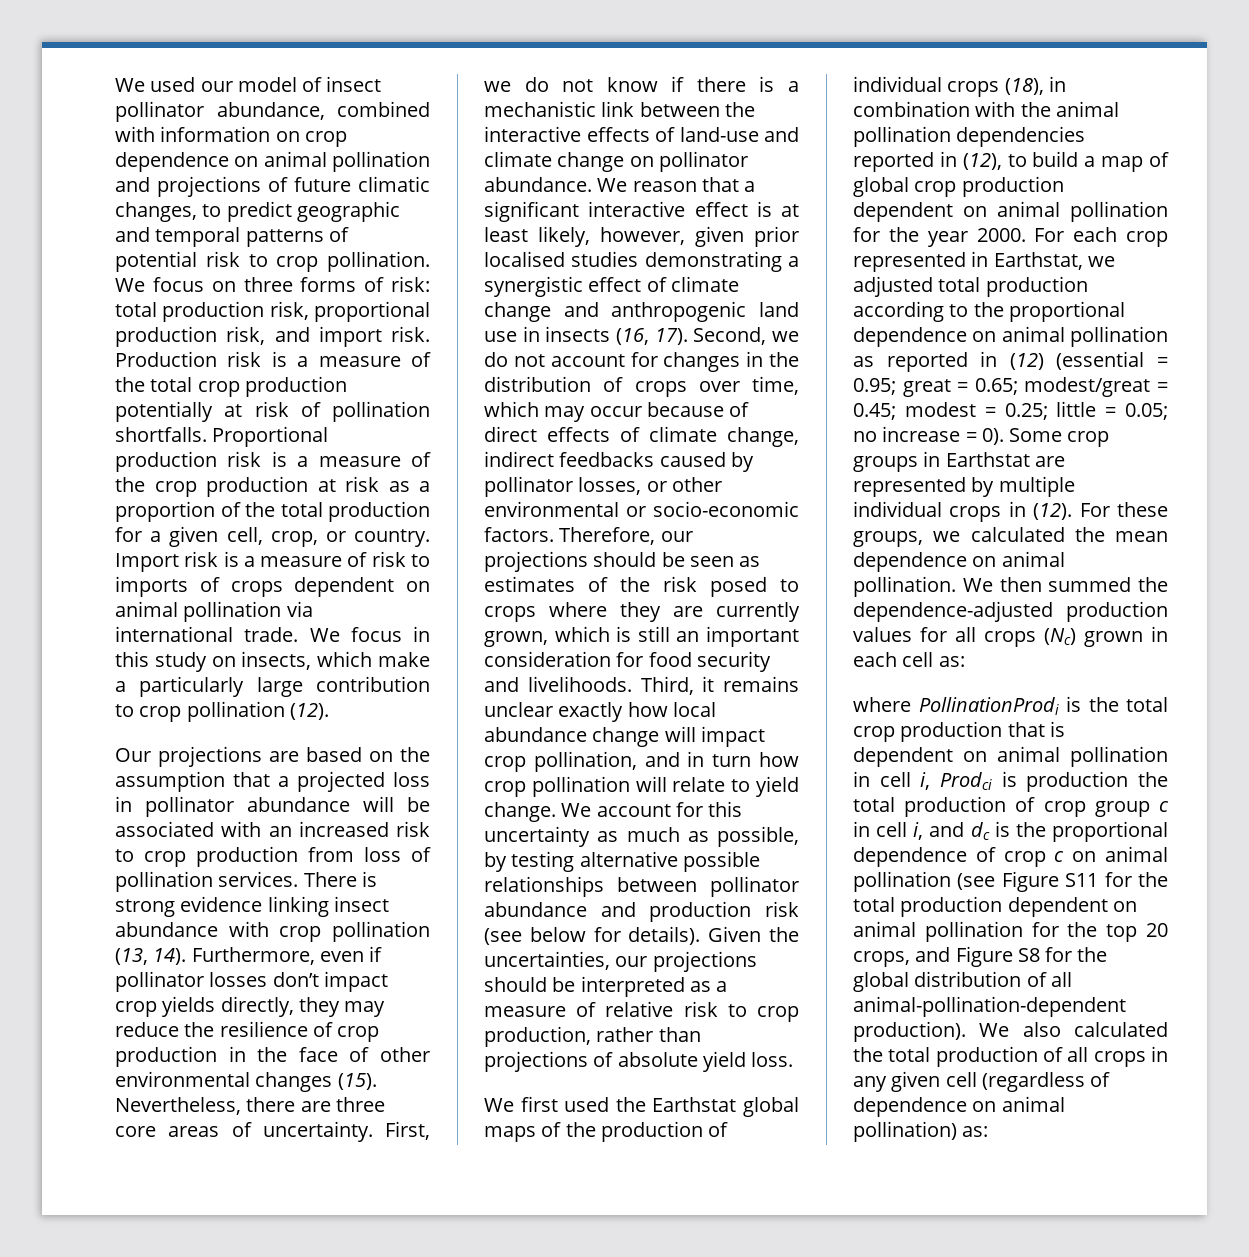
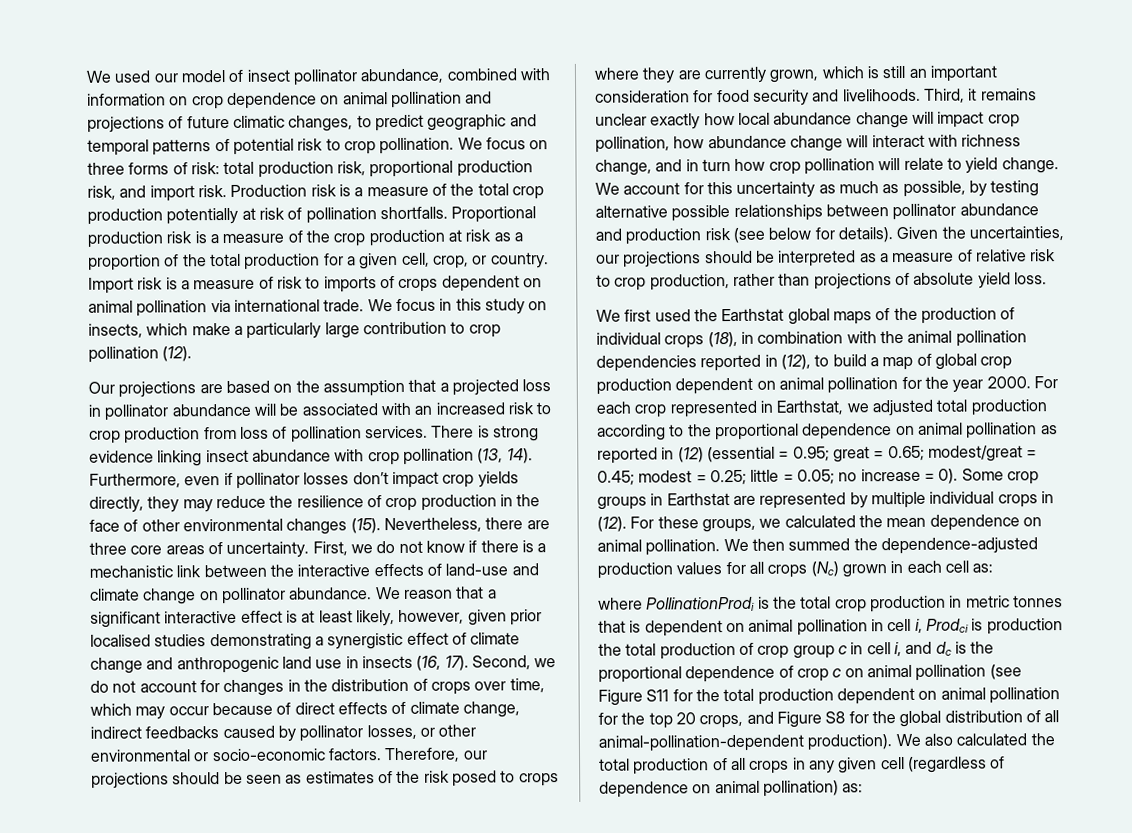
(637, 761) none -> [673,134,1022,152] [595,159,652,176] how abundance change will interact with richness change,
(1003, 731) none -> [949,595,1063,608] in metric tonnes

